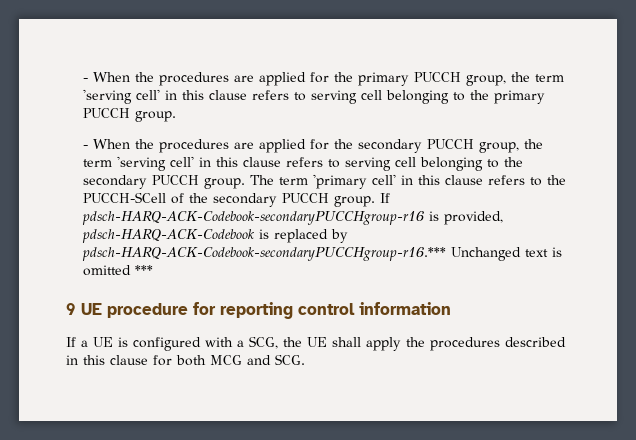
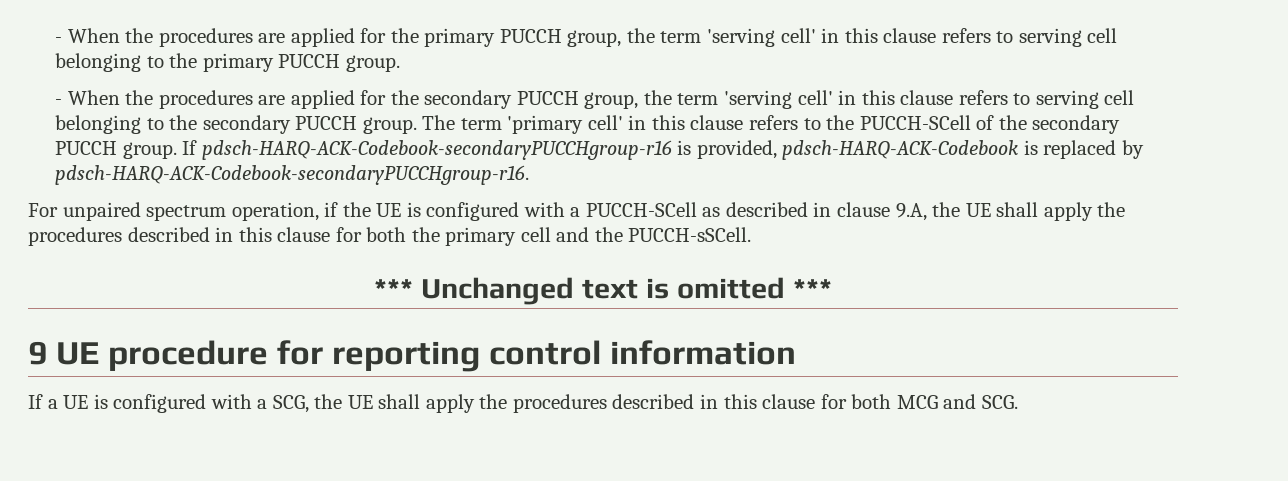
[82,247,447,261] pdsch-HARQ-ACK-Codebook-secondaryPUCCHgroup-r16.*** -> [55,165,530,185] [28,202,1126,221] [28,227,752,246] [374,279,414,298] pdsch-HARQ-ACK-Codebook-secondaryPUCCHgroup-r16. // For unpaired spectrum operation, if the UE is configured with a PUCCH-SCell as described in clause 9.A, the UE shall apply the procedures described in this clause for both the primary cell and the PUCCH-sSCell. // ***

